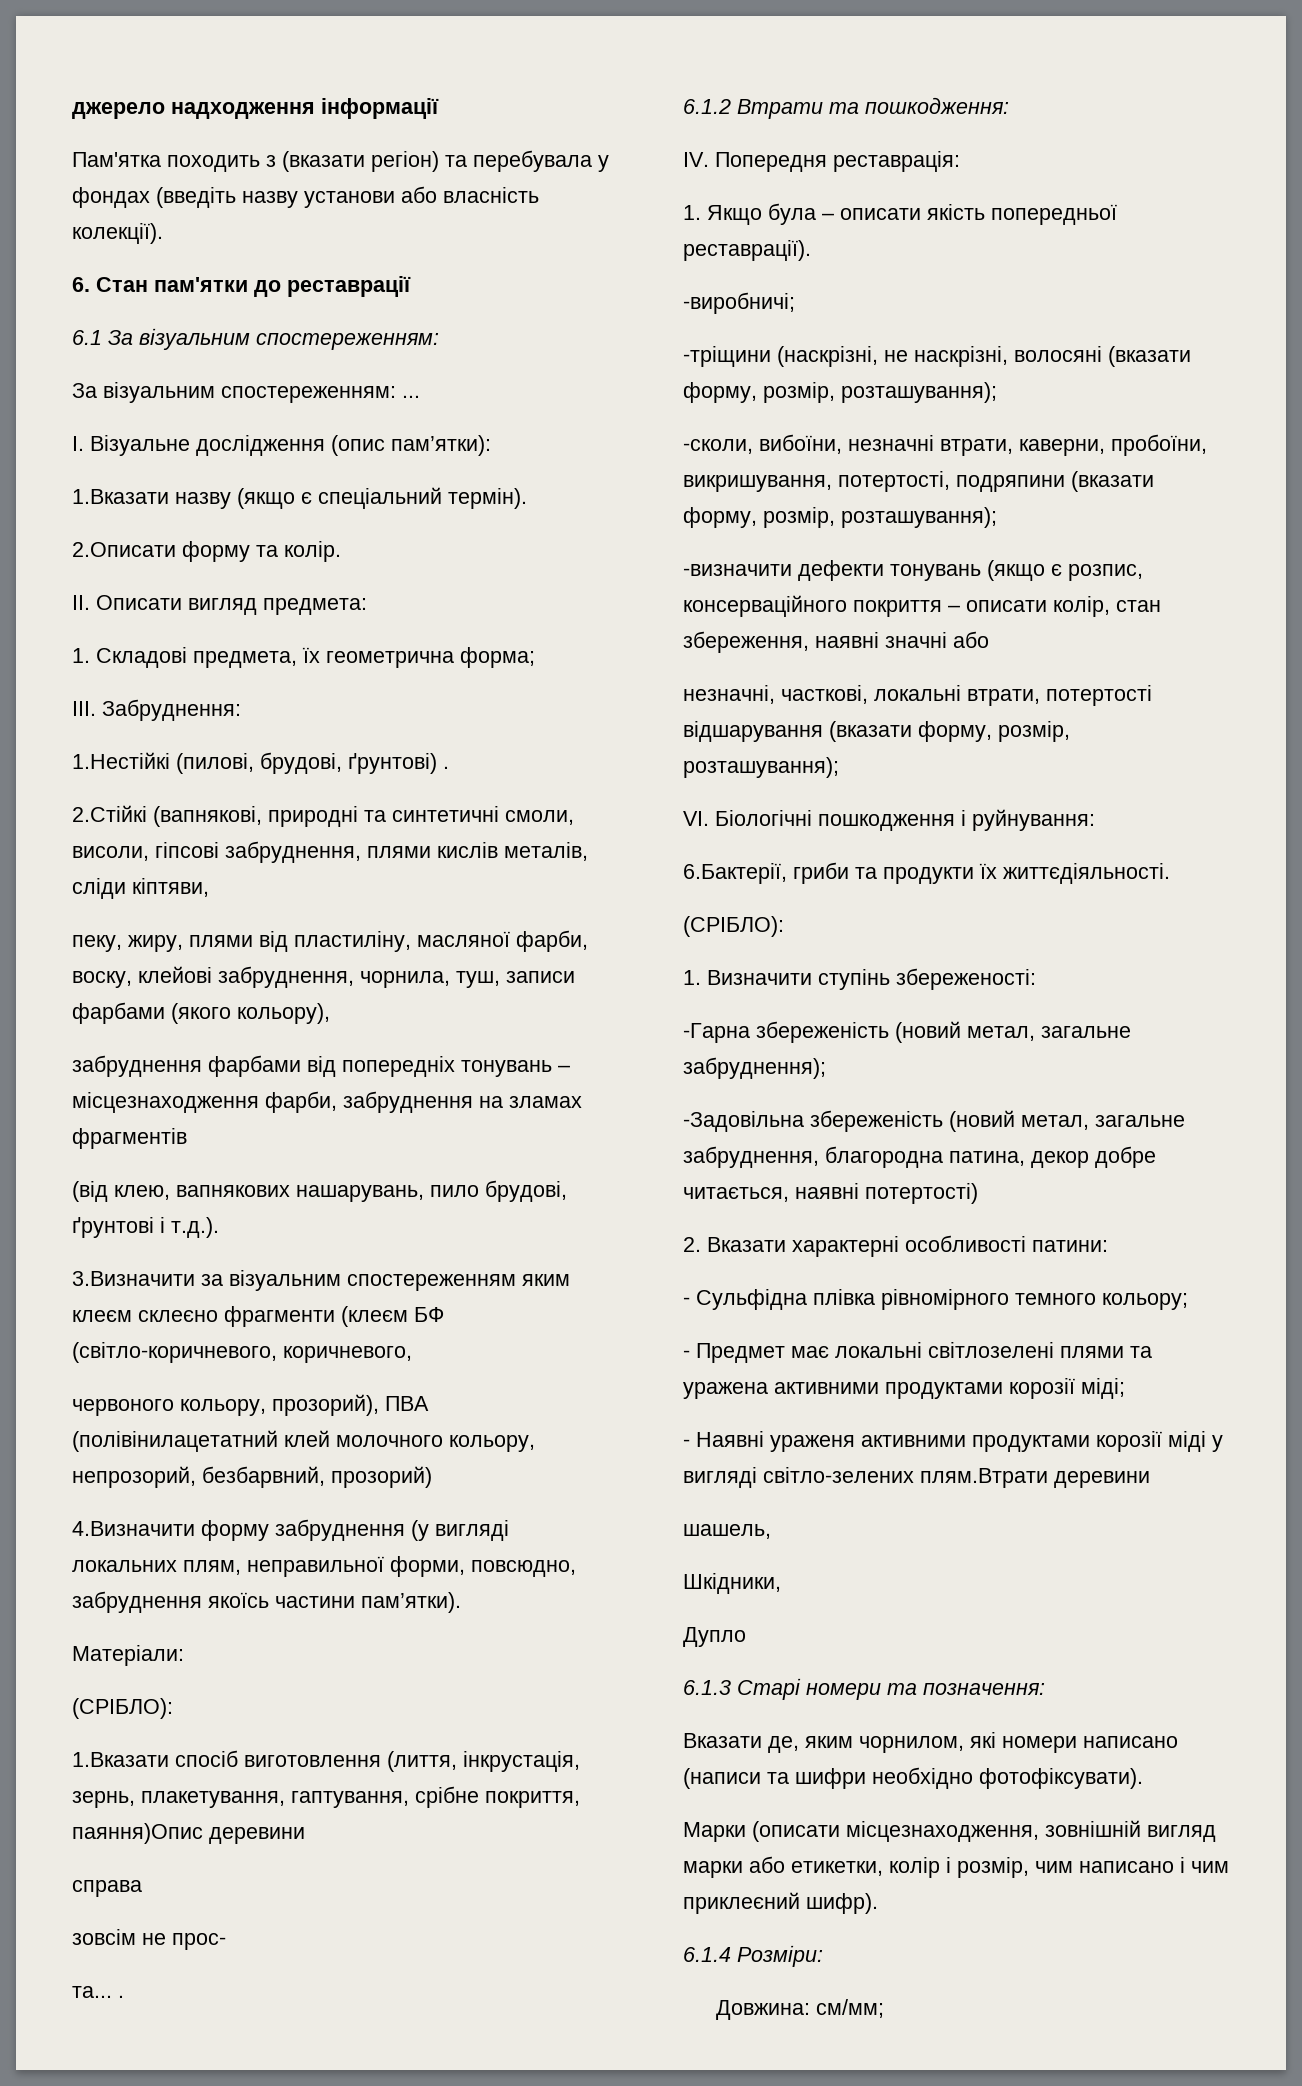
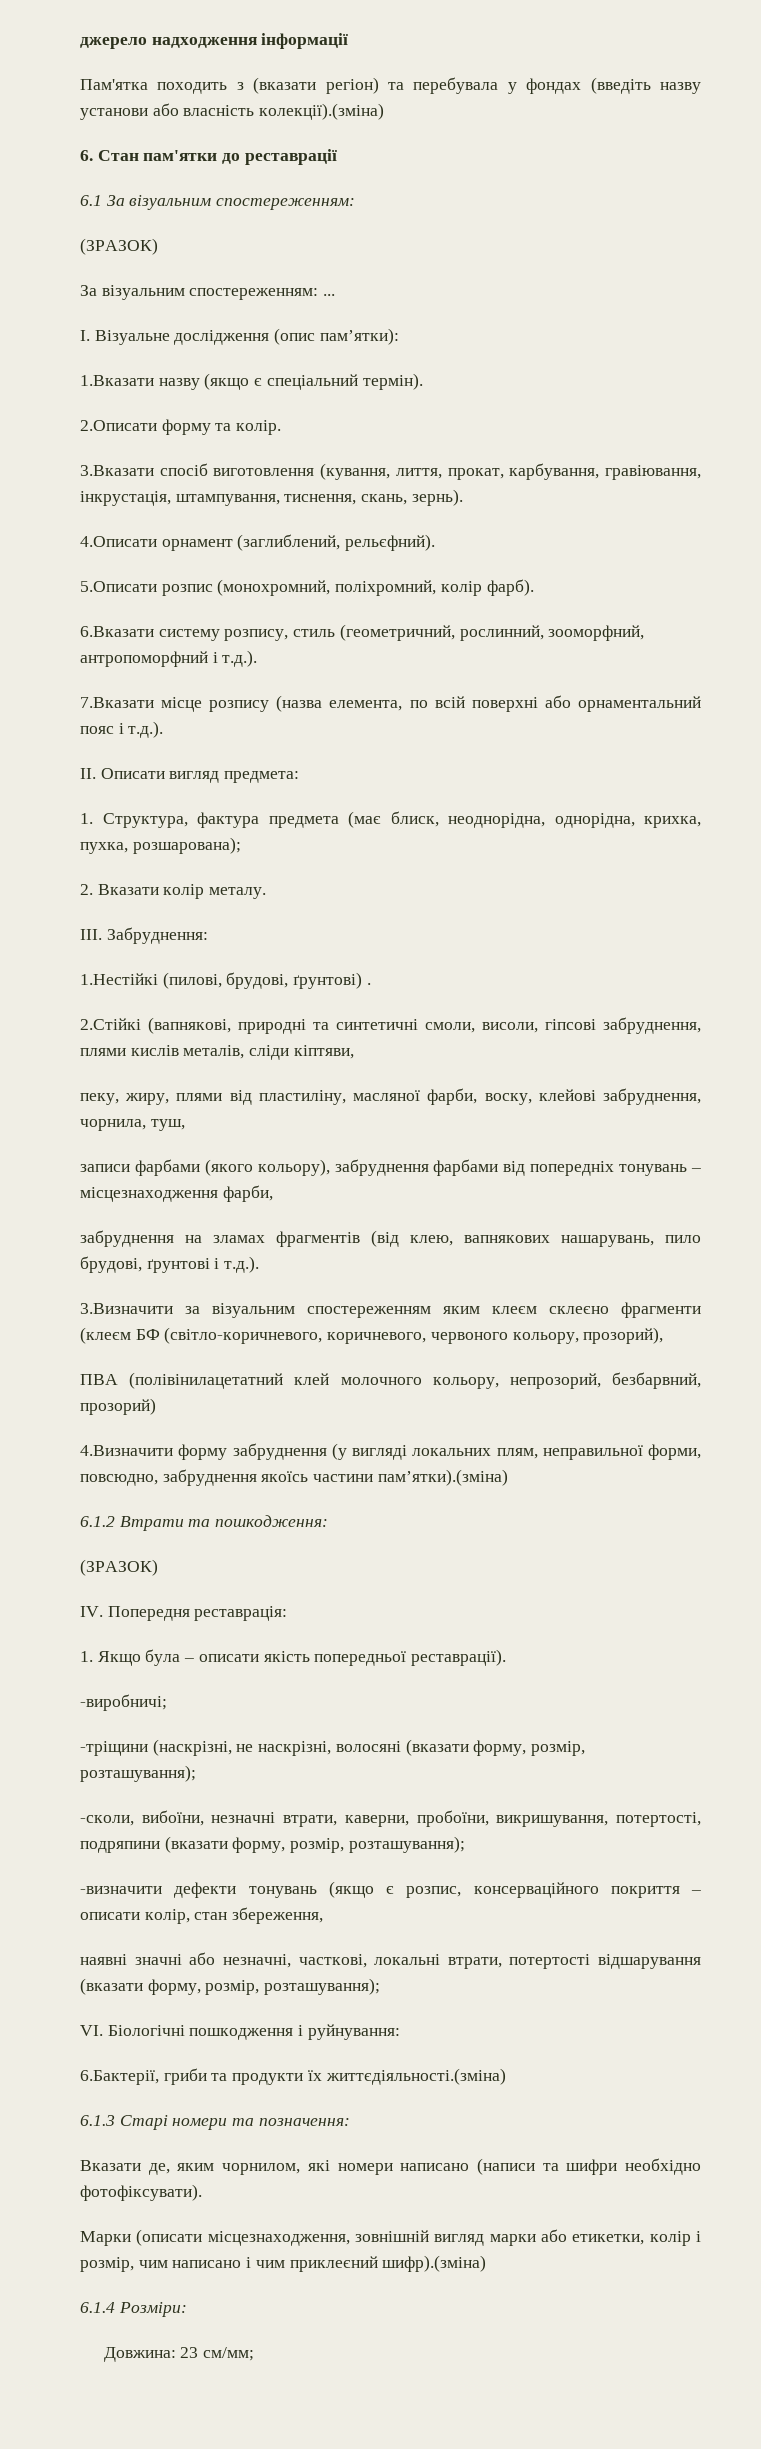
[72,223,163,244] колекції). -> [259,103,385,120] колекції).(зміна)
(439, 341) none -> [80,238,158,255] // (ЗРАЗОК)
(341, 551) none -> [80,463,702,480] [80,489,463,506] [80,534,436,551] [80,579,534,596] [80,624,645,641] [80,650,258,667] [80,695,701,712] [80,721,164,738] // 3.Вказати спосіб виготовлення (кування, лиття, прокат, карбування, гравіювання, інкрустація, штампування, тиснення, скань, зернь). // 4.Описати орнамент (заглиблений, рельєфний). // 5.Описати розпис (монохромний, поліхромний, колір фарб). // 6.Вказати систему розпису, стиль (геометричний, рослинний, зооморфний, антропоморфний і т.д.). // 7.Вказати місце розпису (назва елемента, по всій поверхні або орнаментальний пояс і т.д.).
[96,647,535,668] Складові предмета, їх геометрична форма; -> [102,811,701,828] [80,837,241,854] [80,884,267,899] Структура, фактура предмета (має блиск, неоднорідна, однорідна, крихка, пухка, розшарована); // 2. Вказати колір металу.
(500, 979) none -> (185, 1125) //
(330, 1013) // -> (330, 1167) none
(337, 1102) none -> (273, 1193) //
(187, 1138) // -> (360, 1239) none
(412, 1354) // -> (427, 1338) none
(379, 1405) none -> (664, 1335) //
[361,1592,461,1613] [72,1645,184,1666] [72,1698,173,1719] [72,1750,580,1772] [72,1786,580,1808] [72,1823,305,1844] [72,1880,142,1897] [72,1929,226,1950] [72,1986,124,1998] пам’ятки). // Матеріали: // (СРІБЛО): // 1.Вказати спосіб виготовлення (лиття, інкрустація, зернь, плакетування, гаптування, срібне покриття, паяння)Опис деревини // справа // зовсім не прос- // та... . -> [377,1469,508,1486] пам’ятки).(зміна)
(1009, 105) none -> [80,1559,158,1576] // (ЗРАЗОК)
(809, 642) none -> (324, 1915) //
(989, 639) // -> (216, 1958) none
[1003,863,1170,884] [683,916,784,937] [683,968,1036,990] [683,1021,1131,1043] [683,1057,826,1079] [683,1110,1185,1132] [683,1146,1156,1168] [683,1183,978,1204] [683,1235,1108,1257] [683,1289,1188,1310] [683,1342,1152,1363] [683,1378,1125,1399] [683,1431,1223,1452] [683,1467,1150,1488] [683,1524,771,1539] [683,1573,781,1594] [683,1627,746,1647] життєдіяльності. // (СРІБЛО): // 1. Визначити ступінь збереженості: // -Гарна збереженість (новий метал, загальне забруднення); // -Задовільна збереженість (новий метал, загальне забруднення, благородна патина, декор добре читається, наявні потертості) // 2. Вказати характерні особливості патини: // - Сульфідна плівка рівномірного темного кольору; // - Предмет має локальні світлозелені плями та уражена активними продуктами корозії міді; // - Наявні ураженя активними продуктами корозії міді у вигляді світло-зелених плям.Втрати деревини // шашель, // Шкідники, // Дупло -> [325,2068,506,2085] життєдіяльності.(зміна)
[806,1893,878,1914] шифр). -> [382,2255,487,2272] шифр).(зміна)
(811, 2010) none -> [180,2347,199,2358] 23

